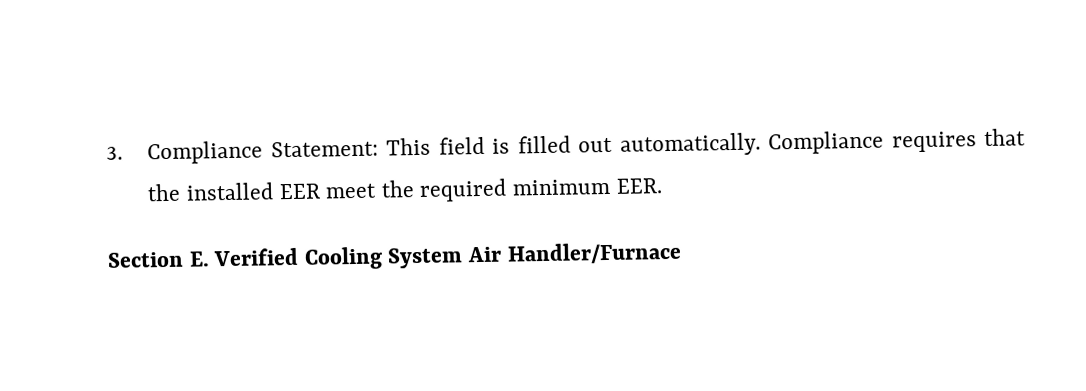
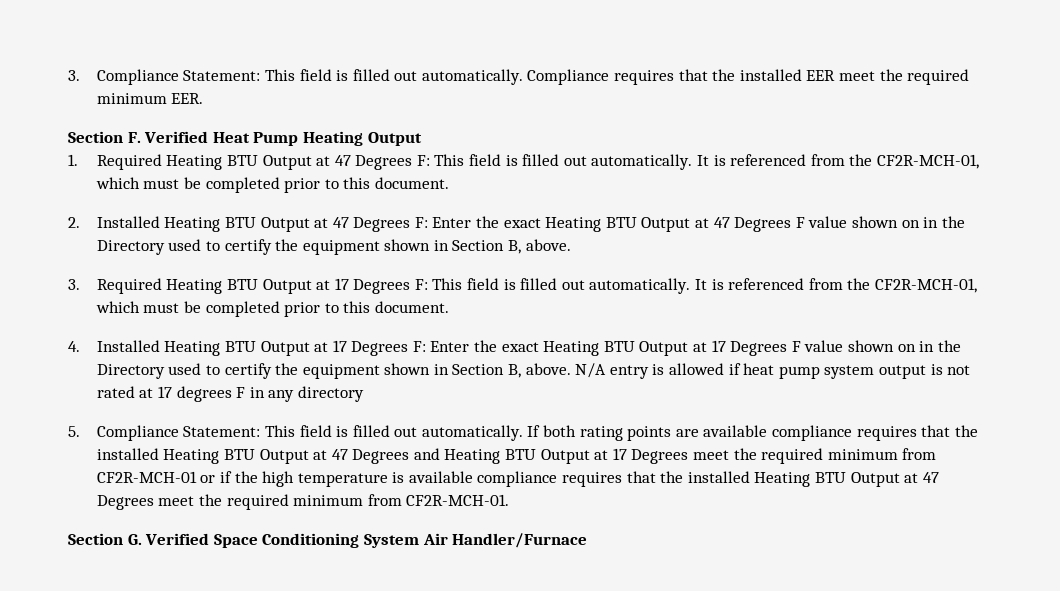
[188,246,383,270] E. Verified Cooling -> [127,131,422,146] [68,154,979,170] [95,177,449,193] [68,216,965,232] [96,239,571,255] [68,278,977,294] [95,301,449,317] [68,340,961,356] [96,363,971,379] [96,386,364,402] [68,425,978,441] [96,448,937,464] [96,471,939,487] [96,494,510,510] [68,533,360,548] F. Verified Heat Pump Heating Output // 1. Required Heating BTU Output at 47 Degrees F: This field is filled out automatically. It is referenced from the CF2R-MCH-01, which must be completed prior to this document. // 2. Installed Heating BTU Output at 47 Degrees F: Enter the exact Heating BTU Output at 47 Degrees F value shown on in the Directory used to certify the equipment shown in Section B, above. // 3. Required Heating BTU Output at 17 Degrees F: This field is filled out automatically. It is referenced from the CF2R-MCH-01, which must be completed prior to this document. // 4. Installed Heating BTU Output at 17 Degrees F: Enter the exact Heating BTU Output at 17 Degrees F value shown on in the Directory used to certify the equipment shown in Section B, above. N/A entry is allowed if heat pump system output is not rated at 17 degrees F in any directory // 5. Compliance Statement: This field is filled out automatically. If both rating points are available compliance requires that the installed Heating BTU Output at 47 Degrees and Heating BTU Output at 17 Degrees meet the required minimum from CF2R-MCH-01 or if the high temperature is available compliance requires that the installed Heating BTU Output at 47 Degrees meet the required minimum from CF2R-MCH-01. // Section G. Verified Space Conditioning

